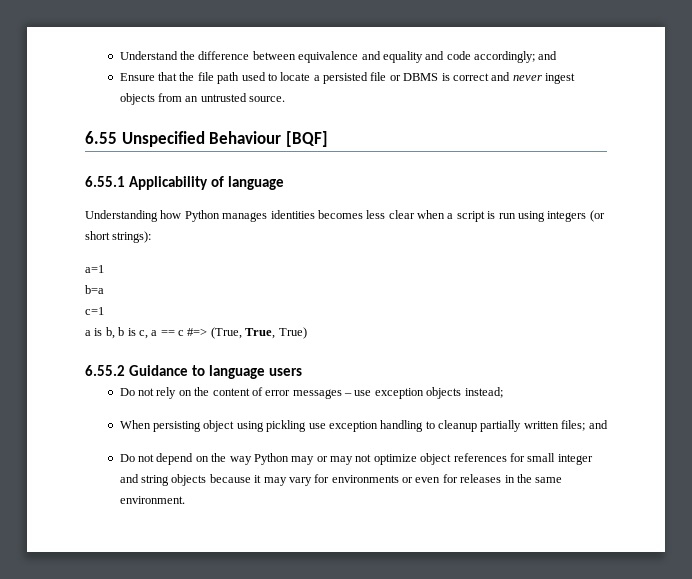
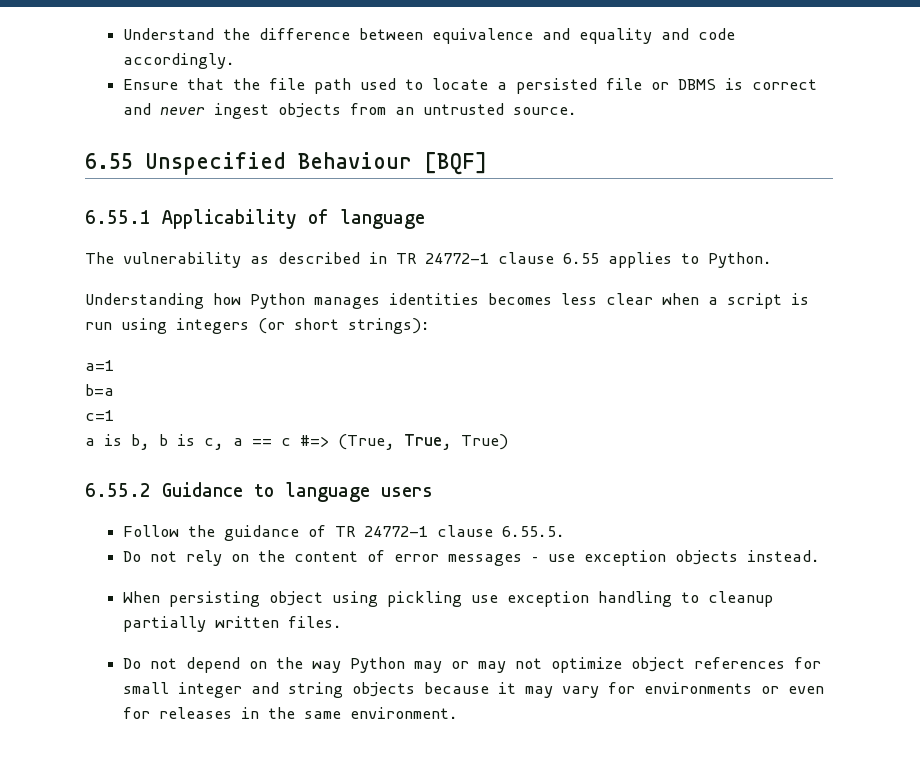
[474,51,558,63] accordingly; and -> [123,53,236,69] accordingly.
(284, 183) none -> [85,252,772,268] // The vulnerability as described in TR 24772-1 clause 6.55 applies to Python.
(302, 372) none -> [123,525,566,541] // Follow the guidance of TR 24772-1 clause 6.55.5.
[464,387,503,398] instead; -> [747,550,821,562] instead.
[561,420,608,431] files; and -> [288,616,343,628] files.

